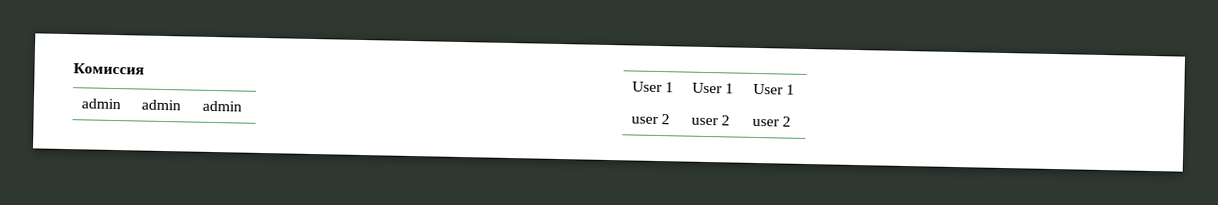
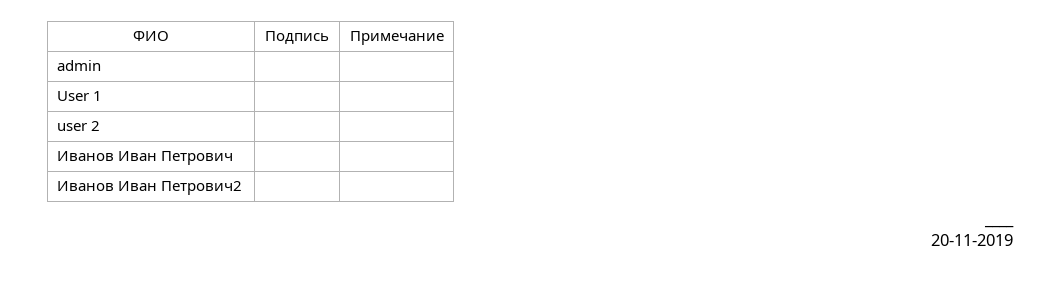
[73,63,144,75] [80,98,121,110] [140,99,181,111] [201,100,242,112] [631,81,674,93] [691,82,734,94] [752,83,795,95] [630,114,670,125] [690,115,730,126] [751,116,791,127] Комиссия // admin | admin | admin // User 1 | User 1 | User 1 // user 2 | user 2 | user 2 -> [133,31,169,41] [265,31,329,44] [349,31,444,45] [56,60,101,71] [56,91,102,101] [56,121,100,131] [56,151,233,165] [56,181,242,195] [984,225,1014,228] [931,234,1013,246] ФИО | Подпись | Примечание // admin | | // User 1 | | // user 2 | | // Иванов Иван Петрович | | // Иванов Иван Петрович2 | | // ____ // 20-11-2019

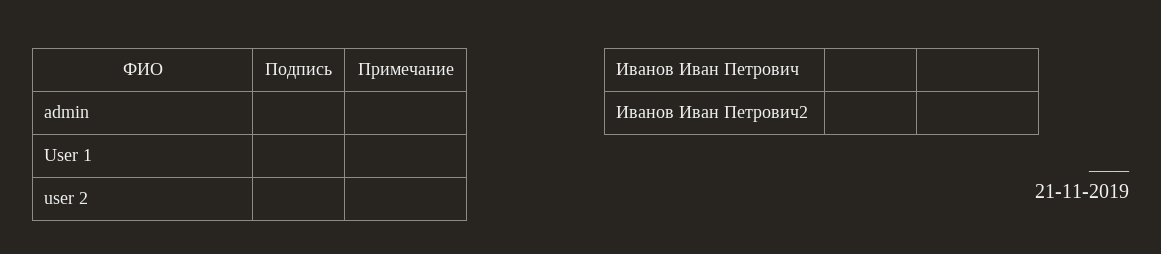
[931,234,1013,246] 20-11-2019 -> [1035,184,1129,198] 21-11-2019

